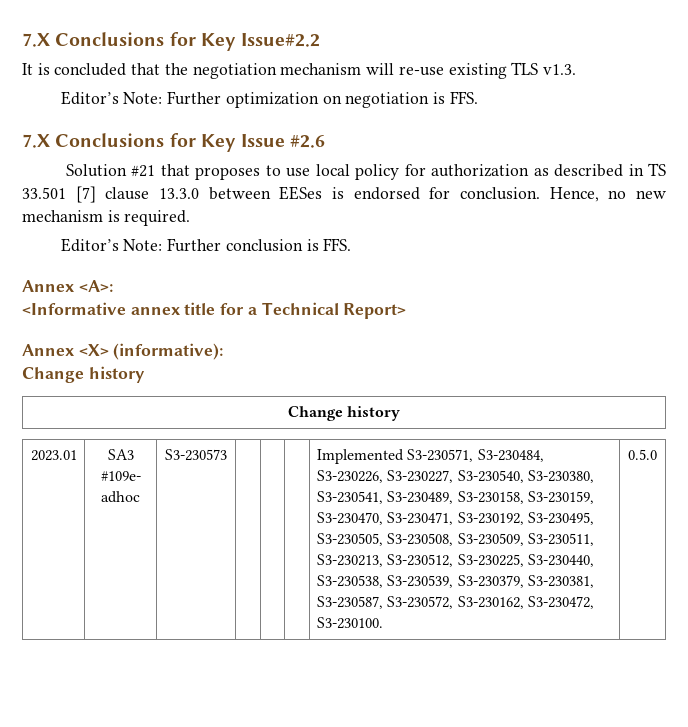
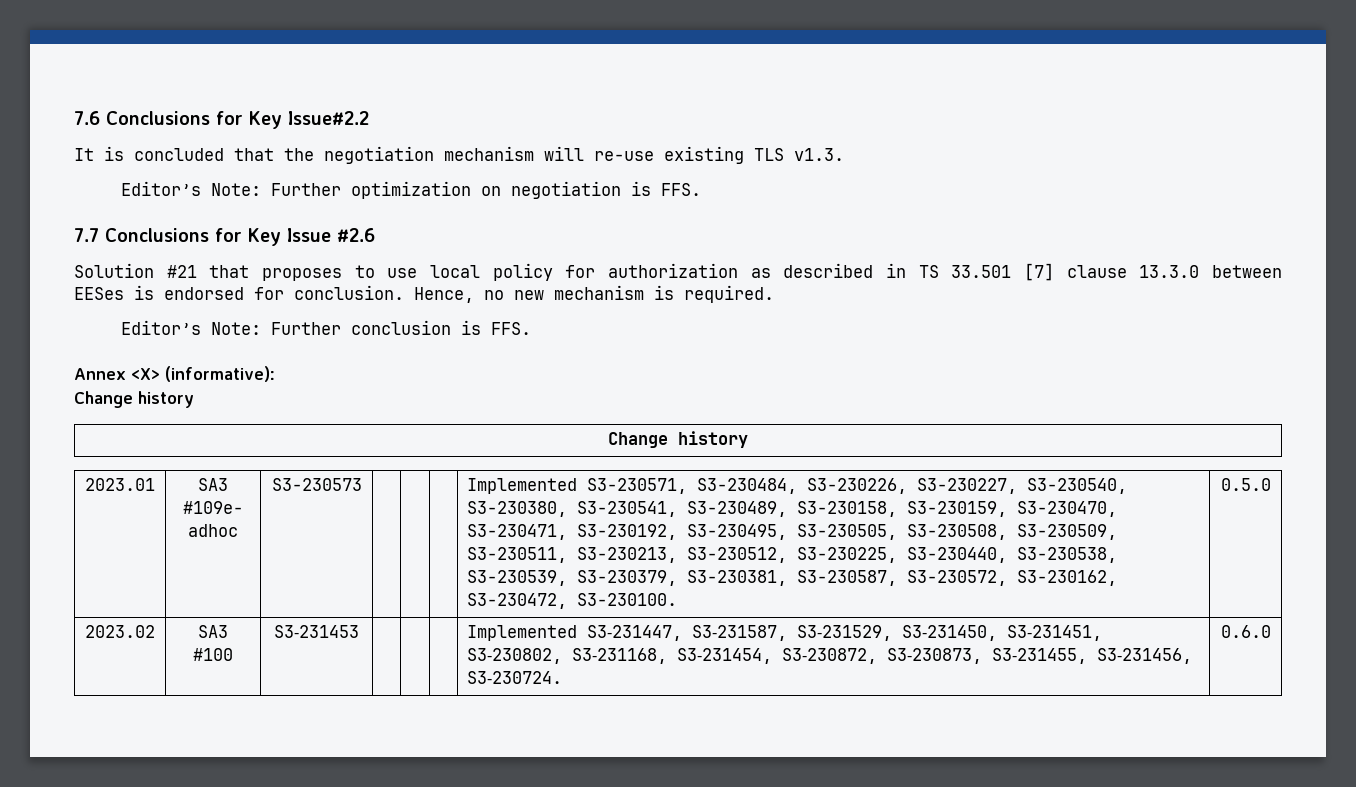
[22,33,50,47] 7.X -> [74,111,100,125] 7.6
[22,134,50,148] 7.X -> [74,228,99,242] 7.7
[22,280,113,292] [22,302,407,319] // Annex <A>: // <Informative annex title for a Technical Report> -> (531, 328) none
(657, 454) none -> [85,625,155,638] [198,625,228,638] [193,648,233,661] [274,625,359,638] [467,625,1103,641] [467,648,1193,664] [467,671,563,684] [1220,625,1271,638] // 2023.02 | SA3 #100 | S3‑231453 | | | | Implemented S3‑231447, S3‑231587, S3‑231529, S3‑231450, S3‑231451, S3‑230802, S3‑231168, S3‑231454, S3‑230872, S3‑230873, S3‑231455, S3‑231456, S3‑230724. | 0.6.0

